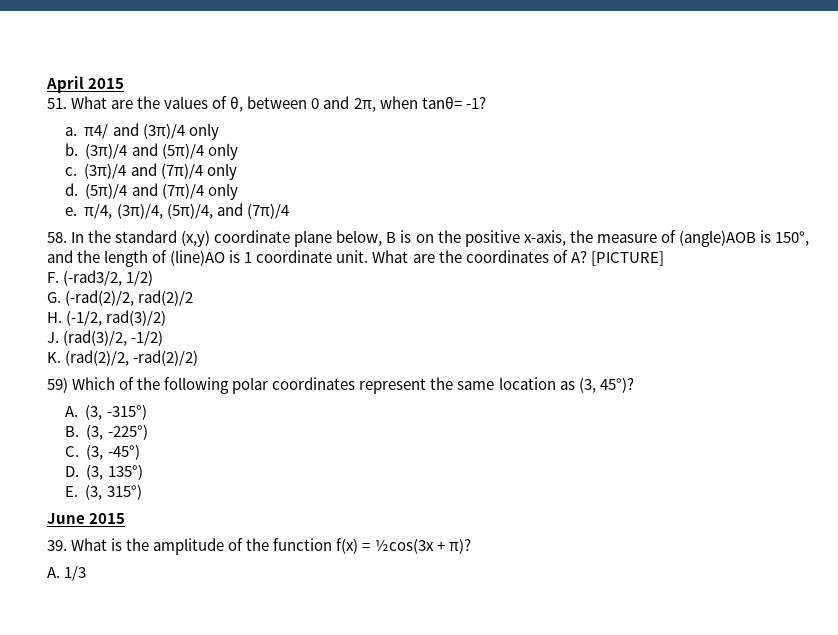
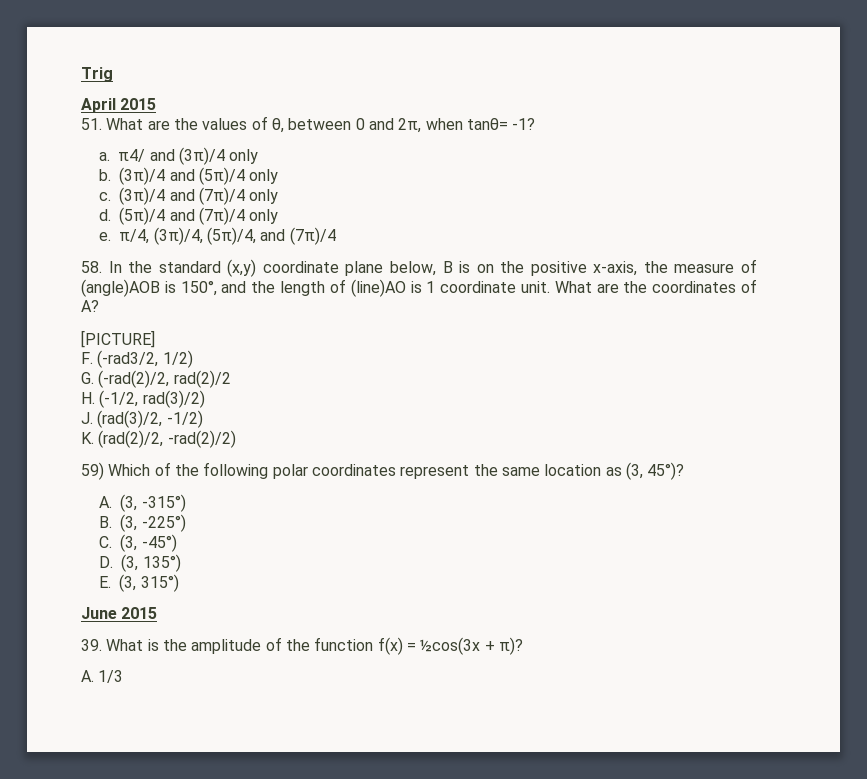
(46, 84) none -> [81,67,113,82] Trig //
(587, 257) none -> (99, 306) //

